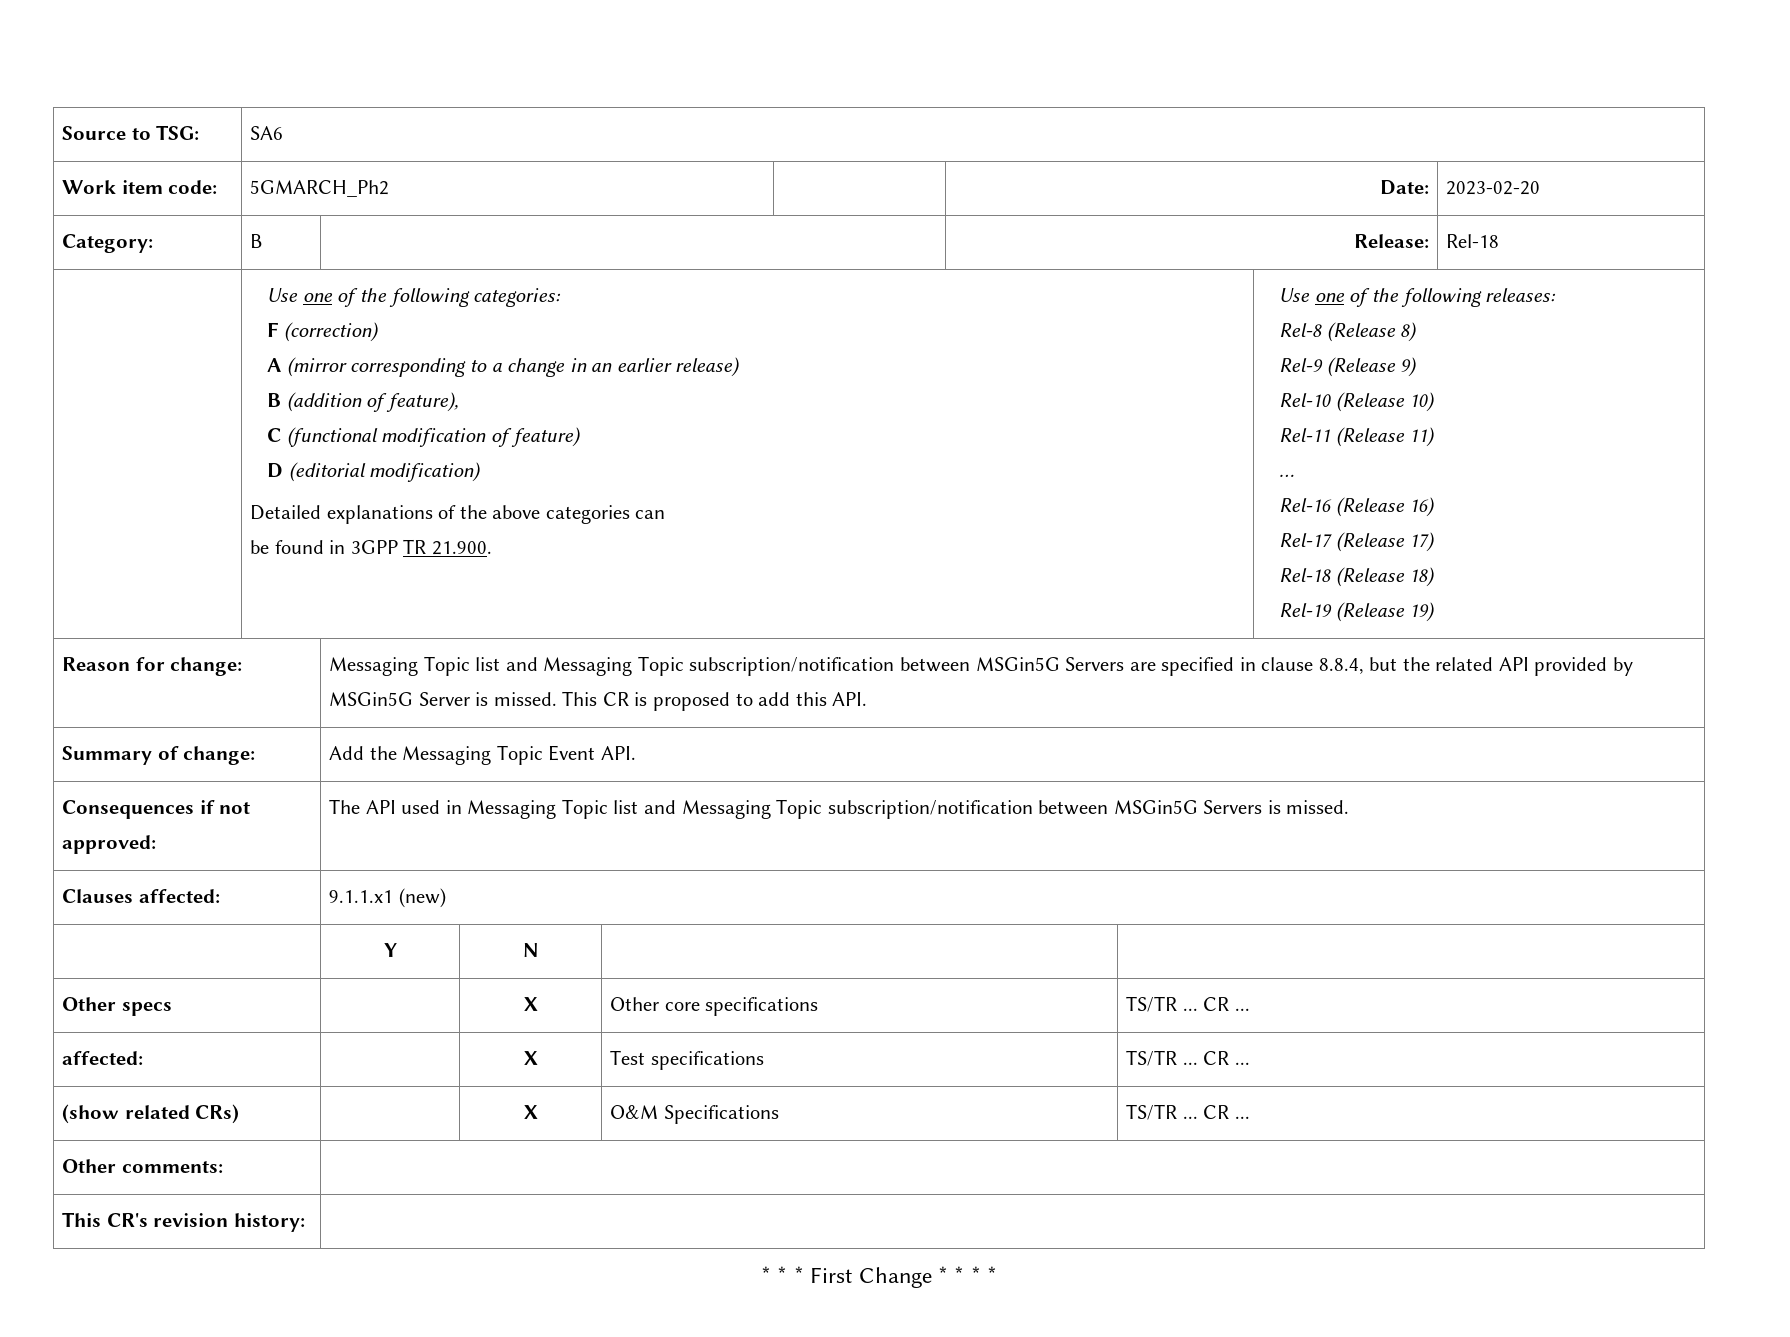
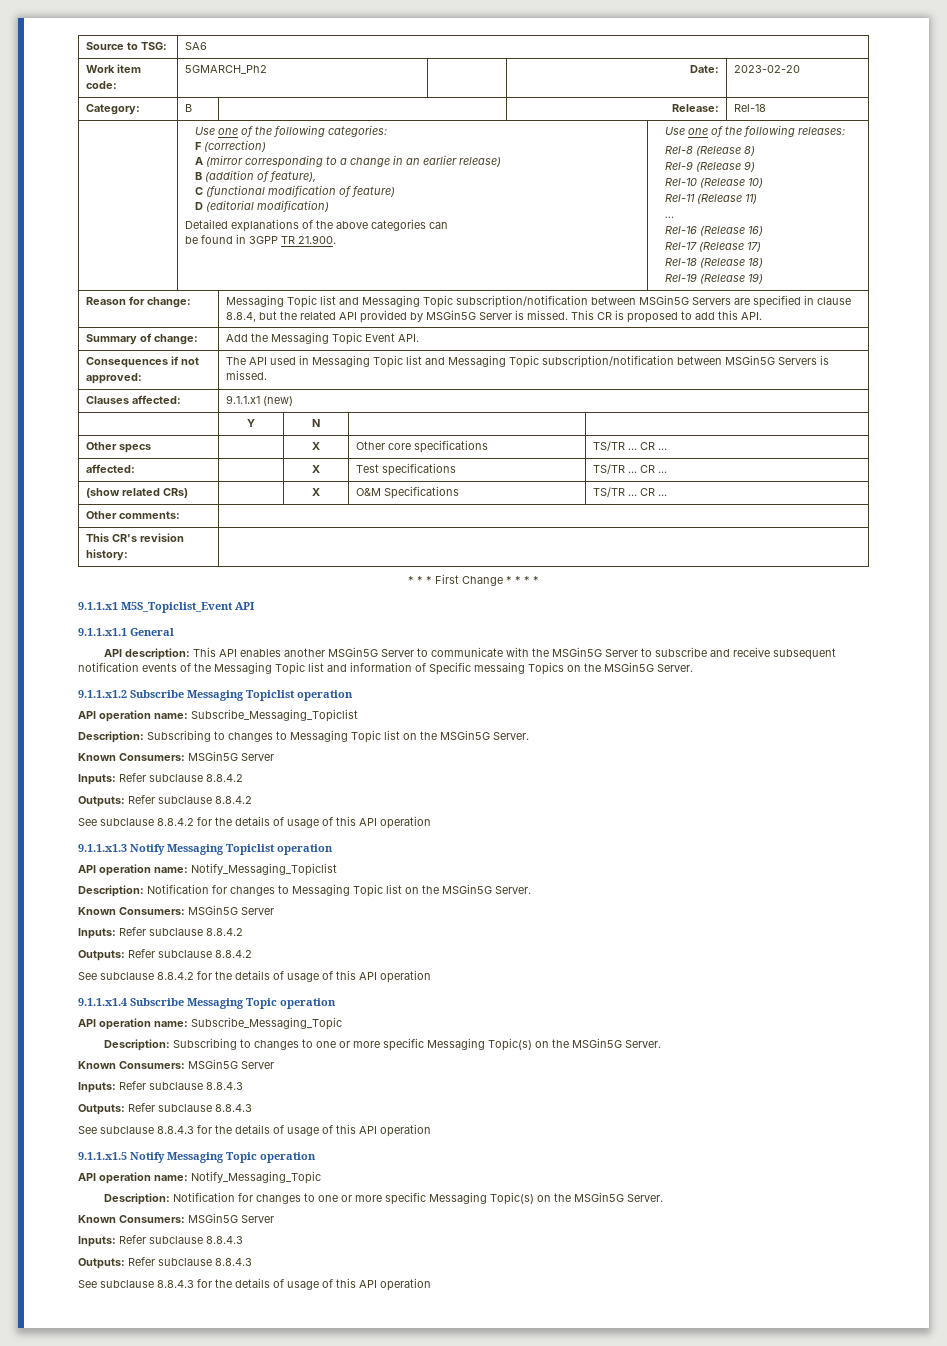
(997, 1274) none -> [78,602,255,613] [78,628,174,636] [104,647,837,660] [78,662,693,675] [78,690,353,701] [78,709,358,722] [78,730,529,743] [78,751,274,761] [78,773,243,785] [78,795,252,807] [78,816,431,829] [78,844,333,855] [78,863,337,876] [78,884,531,897] [78,905,274,915] [78,927,243,939] [78,949,252,961] [78,970,431,983] [78,998,336,1009] [78,1017,342,1030] [104,1038,662,1051] [78,1059,274,1069] [78,1081,243,1093] [78,1103,252,1115] [78,1124,431,1137] [78,1152,316,1163] [78,1171,321,1184] [104,1192,664,1205] [78,1213,274,1223] [78,1235,243,1247] [78,1257,252,1269] [78,1278,431,1291] // 9.1.1.x1 M5S_Topiclist_Event API // 9.1.1.x1.1 General // API description: This API enables another MSGin5G Server to communicate with the MSGin5G Server to subscribe and receive subsequent notification events of the Messaging Topic list and information of Specific messaing Topics on the MSGin5G Server. // 9.1.1.x1.2 Subscribe Messaging Topiclist operation // API operation name: Subscribe_Messaging_Topiclist // Description: Subscribing to changes to Messaging Topic list on the MSGin5G Server. // Known Consumers: MSGin5G Server // Inputs: Refer subclause 8.8.4.2 // Outputs: Refer subclause 8.8.4.2 // See subclause 8.8.4.2 for the details of usage of this API operation // 9.1.1.x1.3 Notify Messaging Topiclist operation // API operation name: Notify_Messaging_Topiclist // Description: Notification for changes to Messaging Topic list on the MSGin5G Server. // Known Consumers: MSGin5G Server // Inputs: Refer subclause 8.8.4.2 // Outputs: Refer subclause 8.8.4.2 // See subclause 8.8.4.2 for the details of usage of this API operation // 9.1.1.x1.4 Subscribe Messaging Topic operation // API operation name: Subscribe_Messaging_Topic // Description: Subscribing to changes to one or more specific Messaging Topic(s) on the MSGin5G Server. // Known Consumers: MSGin5G Server // Inputs: Refer subclause 8.8.4.3 // Outputs: Refer subclause 8.8.4.3 // See subclause 8.8.4.3 for the details of usage of this API operation // 9.1.1.x1.5 Notify Messaging Topic operation // API operation name: Notify_Messaging_Topic // Description: Notification for changes to one or more specific Messaging Topic(s) on the MSGin5G Server. // Known Consumers: MSGin5G Server // Inputs: Refer subclause 8.8.4.3 // Outputs: Refer subclause 8.8.4.3 // See subclause 8.8.4.3 for the details of usage of this API operation

